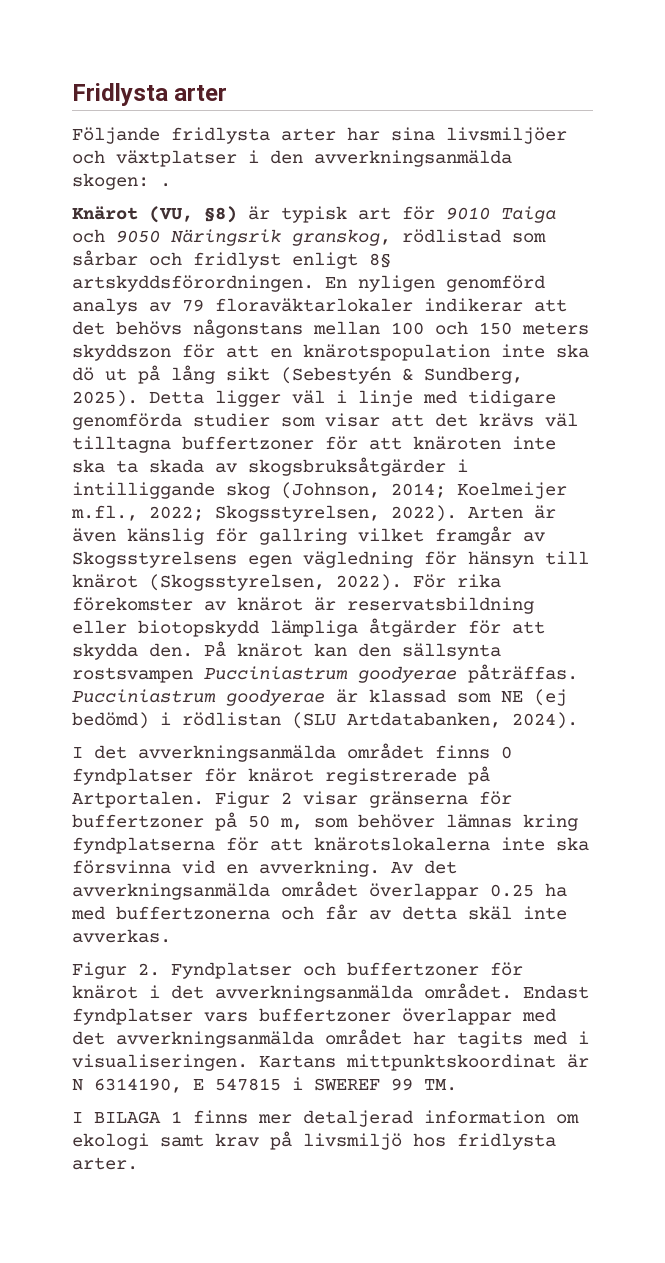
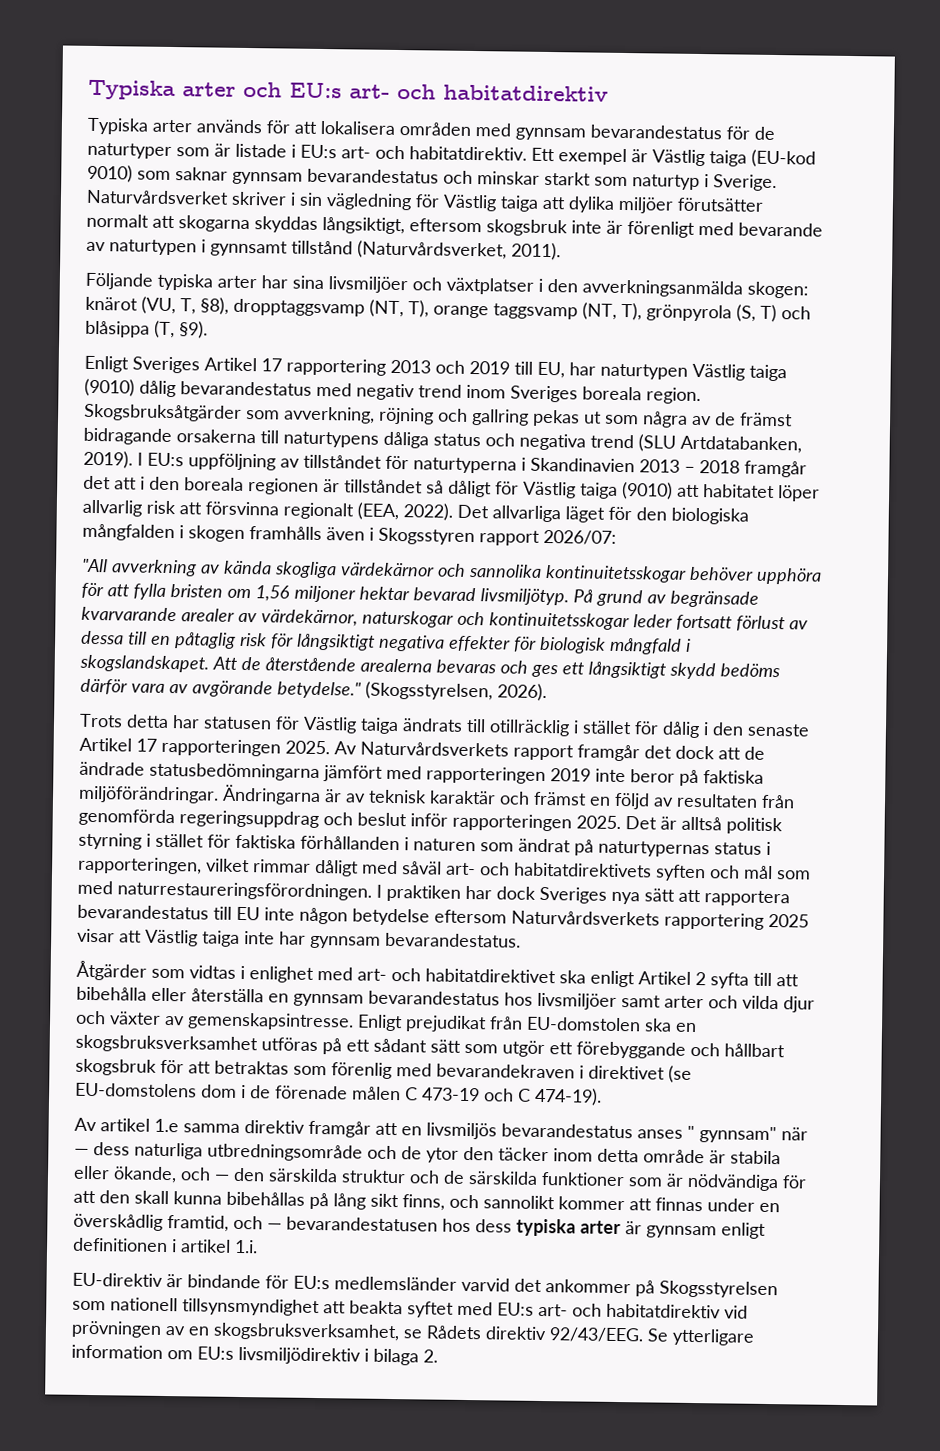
[72,83,228,106] Fridlysta arter -> [88,79,608,102] [87,117,775,141] [87,142,816,168] [87,164,777,192] [86,189,764,214] [86,213,823,238] [86,239,561,261] Typiska arter och EU:s art- och habitatdirektiv // Typiska arter används för att lokalisera områden med gynnsam bevarandestatus för de naturtyper som är listade i EU:s art- och habitatdirektiv. Ett exempel är Västlig taiga (EU-kod 9010) som saknar gynnsam bevarandestatus och minskar starkt som naturtyp i Sverige. Naturvårdsverket skriver i sin vägledning för Västlig taiga att dylika miljöer förutsätter normalt att skogarna skyddas långsiktigt, eftersom skogsbruk inte är förenligt med bevarande av naturtypen i gynnsamt tillstånd (Naturvårdsverket, 2011).
[171,127,270,144] fridlysta -> [157,273,213,291] typiska
[160,183,171,187] [72,206,556,223] [72,229,546,246] [72,250,391,269] [72,275,545,292] [72,298,567,315] [72,319,589,338] [72,344,589,361] [72,365,523,384] [72,390,556,407] [72,413,578,430] [72,436,556,453] [72,457,468,476] [72,482,567,499] [71,505,556,522] [72,526,545,545] [72,551,589,568] [72,574,501,591] [72,597,534,614] [72,618,545,637] [72,641,501,660] [72,664,578,683] [72,689,567,706] [72,712,578,729] [72,743,512,762] [72,766,490,785] [72,791,512,808] [72,812,578,831] [72,837,589,854] [72,860,457,877] [72,881,567,900] [71,904,567,920] [72,929,171,943] [72,962,523,979] [72,983,589,1002] [72,1008,556,1025] [72,1029,589,1048] [72,1054,589,1071] [72,1077,457,1093] [72,1110,579,1127] [72,1131,556,1150] [72,1157,138,1170] . // Knärot (VU, §8) är typisk art för 9010 Taiga och 9050 Näringsrik granskog, rödlistad som sårbar och fridlyst enligt 8§ artskyddsförordningen. En nyligen genomförd analys av 79 floraväktarlokaler indikerar att det behövs någonstans mellan 100 och 150 meters skyddszon för att en knärotspopulation inte ska dö ut på lång sikt (Sebestyén & Sundberg, 2025). Detta ligger väl i linje med tidigare genomförda studier som visar att det krävs väl tilltagna buffertzoner för att knäroten inte ska ta skada av skogsbruksåtgärder i intilliggande skog (Johnson, 2014; Koelmeijer m.fl., 2022; Skogsstyrelsen, 2022). Arten är även känslig för gallring vilket framgår av Skogsstyrelsens egen vägledning för hänsyn till knärot (Skogsstyrelsen, 2022). För rika förekomster av knärot är reservatsbildning eller biotopskydd lämpliga åtgärder för att skydda den. På knärot kan den sällsynta rostsvampen Pucciniastrum goodyerae påträffas. Pucciniastrum goodyerae är klassad som NE (ej bedömd) i rödlistan (SLU Artdatabanken, 2024). // I det avverkningsanmälda området finns 0 fyndplatser för knärot registrerade på Artportalen. Figur 2 visar gränserna för buffertzoner på 50 m, som behöver lämnas kring fyndplatserna för att knärotslokalerna inte ska försvinna vid en avverkning. Av det avverkningsanmälda området överlappar 0.25 ha med buffertzonerna och får av detta skäl inte avverkas. // Figur 2. Fyndplatser och buffertzoner för knärot i det avverkningsanmälda området. Endast fyndplatser vars buffertzoner överlappar med det avverkningsanmälda området har tagits med i visualiseringen. Kartans mittpunktskoordinat är N 6314190, E 547815 i SWEREF 99 TM. // I BILAGA 1 finns mer detaljerad information om ekologi samt krav på livsmiljö hos fridlysta arter. -> [85,296,811,323] [85,320,208,339] [84,355,787,382] [84,378,701,405] [84,403,793,428] [83,427,802,454] [83,450,807,478] [83,475,820,502] [82,499,749,525] [82,523,617,546] [82,558,822,585] [81,582,759,608] [81,606,808,632] [81,630,691,655] [79,654,780,680] [80,678,547,702] [79,713,810,739] [79,737,765,762] [79,761,764,787] [78,784,795,810] [78,808,783,835] [78,832,771,858] [78,856,811,882] [77,880,790,907] [77,904,809,930] [77,928,521,949] [76,960,799,989] [76,986,815,1013] [76,1010,697,1033] [75,1034,785,1059] [75,1058,692,1083] [75,1082,602,1106] [74,1117,808,1144] [74,1142,781,1165] [73,1165,807,1192] [73,1190,780,1213] [73,1213,766,1239] [72,1237,258,1254] [72,1272,778,1299] [72,1297,748,1319] [71,1320,755,1346] [71,1344,438,1366] knärot (VU, T, §8), dropptaggsvamp (NT, T), orange taggsvamp (NT, T), grönpyrola (S, T) och blåsippa (T, §9). // Enligt Sveriges Artikel 17 rapportering 2013 och 2019 till EU, har naturtypen Västlig taiga (9010) dålig bevarandestatus med negativ trend inom Sveriges boreala region. Skogsbruksåtgärder som avverkning, röjning och gallring pekas ut som några av de främst bidragande orsakerna till naturtypens dåliga status och negativa trend (SLU Artdatabanken, 2019). I EU:s uppföljning av tillståndet för naturtyperna i Skandinavien 2013 – 2018 framgår det att i den boreala regionen är tillståndet så dåligt för Västlig taiga (9010) att habitatet löper allvarlig risk att försvinna regionalt (EEA, 2022). Det allvarliga läget för den biologiska mångfalden i skogen framhålls även i Skogsstyren rapport 2026/07: // "All avverkning av kända skogliga värdekärnor och sannolika kontinuitetsskogar behöver upphöra för att fylla bristen om 1,56 miljoner hektar bevarad livsmiljötyp. På grund av begränsade kvarvarande arealer av värdekärnor, naturskogar och kontinuitetsskogar leder fortsatt förlust av dessa till en påtaglig risk för långsiktigt negativa effekter för biologisk mångfald i skogslandskapet. Att de återstående arealerna bevaras och ges ett långsiktigt skydd bedöms därför vara av avgörande betydelse." (Skogsstyrelsen, 2026). // Trots detta har statusen för Västlig taiga ändrats till otillräcklig i stället för dålig i den senaste Artikel 17 rapporteringen 2025. Av Naturvårdsverkets rapport framgår det dock att de ändrade statusbedömningarna jämfört med rapporteringen 2019 inte beror på faktiska miljöförändringar. Ändringarna är av teknisk karaktär och främst en följd av resultaten från genomförda regeringsuppdrag och beslut inför rapporteringen 2025. Det är alltså politisk styrning i stället för faktiska förhållanden i naturen som ändrat på naturtypernas status i rapporteringen, vilket rimmar dåligt med såväl art- och habitatdirektivets syften och mål som med naturrestaureringsförordningen. I praktiken har dock Sveriges nya sätt att rapportera bevarandestatus till EU inte någon betydelse eftersom Naturvårdsverkets rapportering 2025 visar att Västlig taiga inte har gynnsam bevarandestatus. // Åtgärder som vidtas i enlighet med art- och habitatdirektivet ska enligt Artikel 2 syfta till att bibehålla eller återställa en gynnsam bevarandestatus hos livsmiljöer samt arter och vilda djur och växter av gemenskapsintresse. Enligt prejudikat från EU-domstolen ska en skogsbruksverksamhet utföras på ett sådant sätt som utgör ett förebyggande och hållbart skogsbruk för att betraktas som förenlig med bevarandekraven i direktivet (se EU-domstolens dom i de förenade målen C 473-19 och C 474-19). // Av artikel 1.e samma direktiv framgår att en livsmiljös bevarandestatus anses " gynnsam" när — dess naturliga utbredningsområde och de ytor den täcker inom detta område är stabila eller ökande, och — den särskilda struktur och de särskilda funktioner som är nödvändiga för att den skall kunna bibehållas på lång sikt finns, och sannolikt kommer att finnas under en överskådlig framtid, och — bevarandestatusen hos dess typiska arter är gynnsam enligt definitionen i artikel 1.i. // EU-direktiv är bindande för EU:s medlemsländer varvid det ankommer på Skogsstyrelsen som nationell tillsynsmyndighet att beakta syftet med EU:s art- och habitatdirektiv vid prövningen av en skogsbruksverksamhet, se Rådets direktiv 92/43/EEG. Se ytterligare information om EU:s livsmiljödirektiv i bilaga 2.

